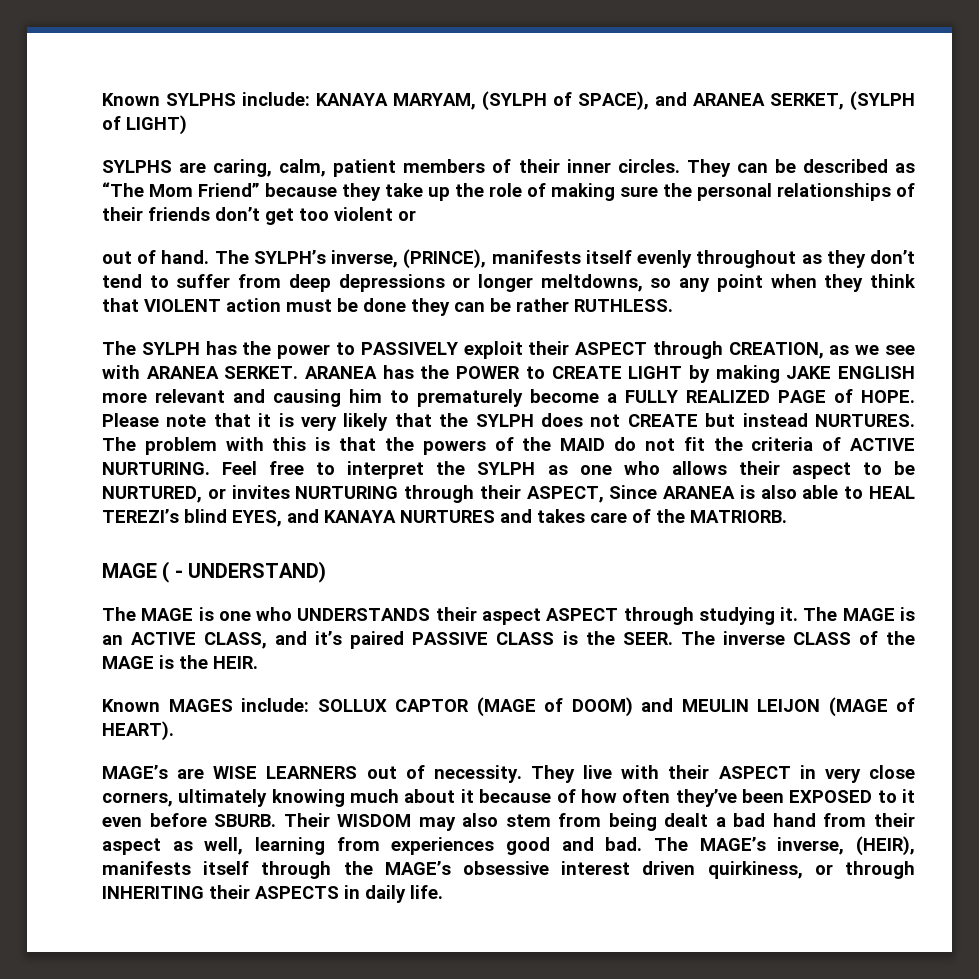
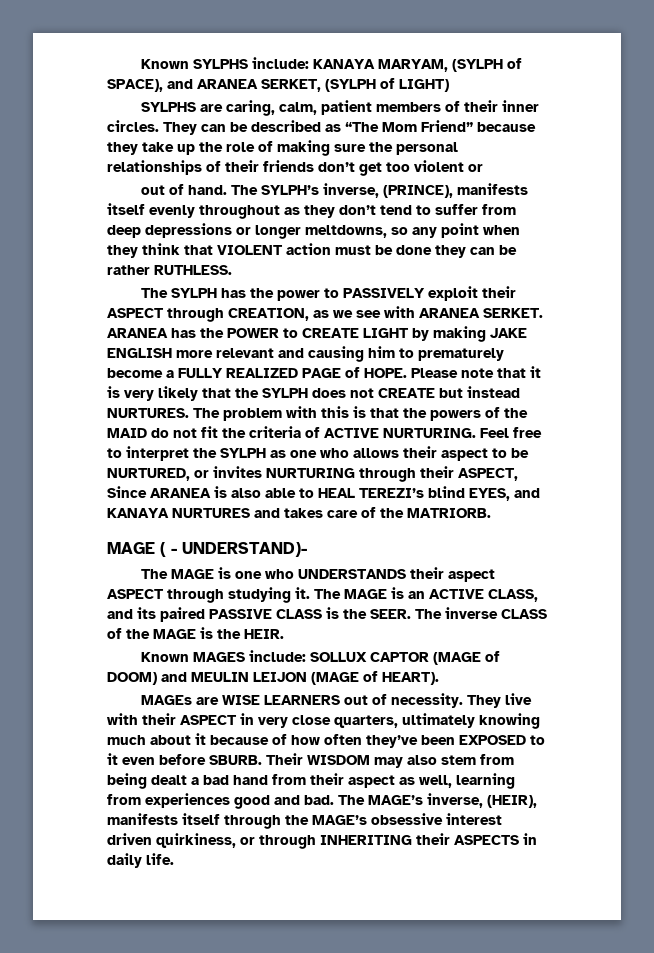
[188,561,327,583] UNDERSTAND) -> [182,542,307,557] UNDERSTAND)-
[315,631,343,645] it’s -> [137,607,156,619] its
[102,765,168,779] MAGE’s -> [140,695,192,705] MAGEs
[102,792,173,807] corners, -> [334,715,398,728] quarters,

